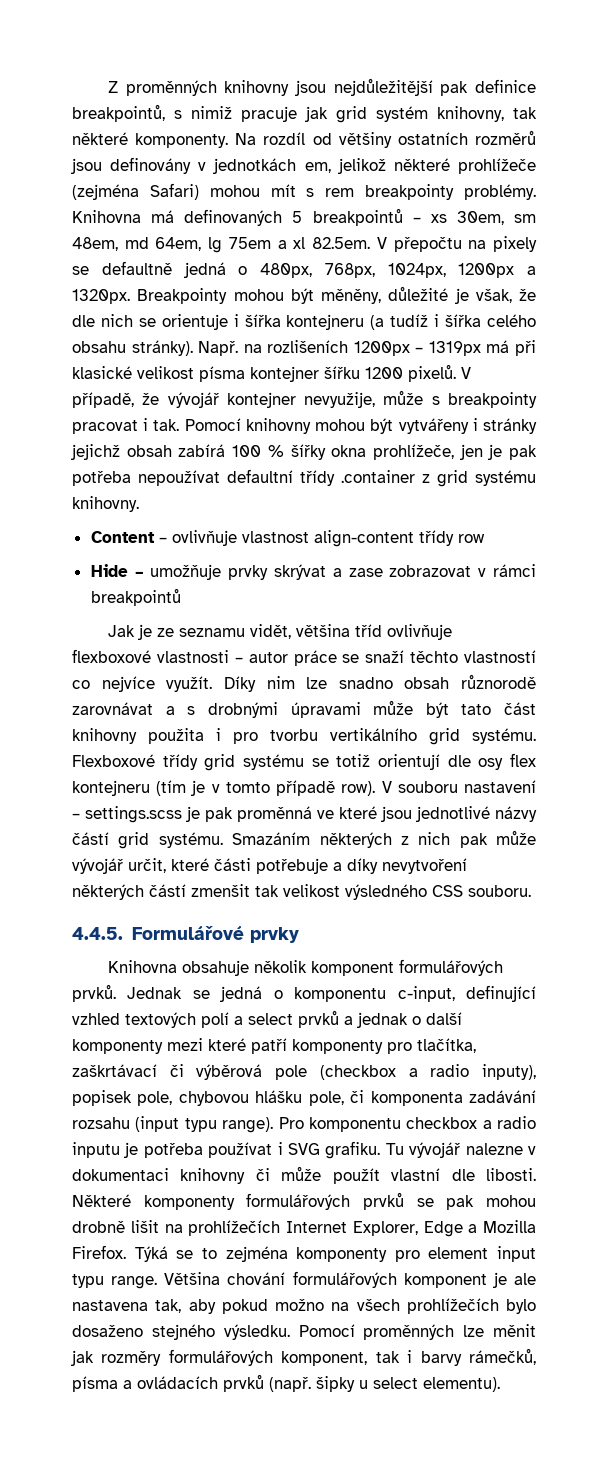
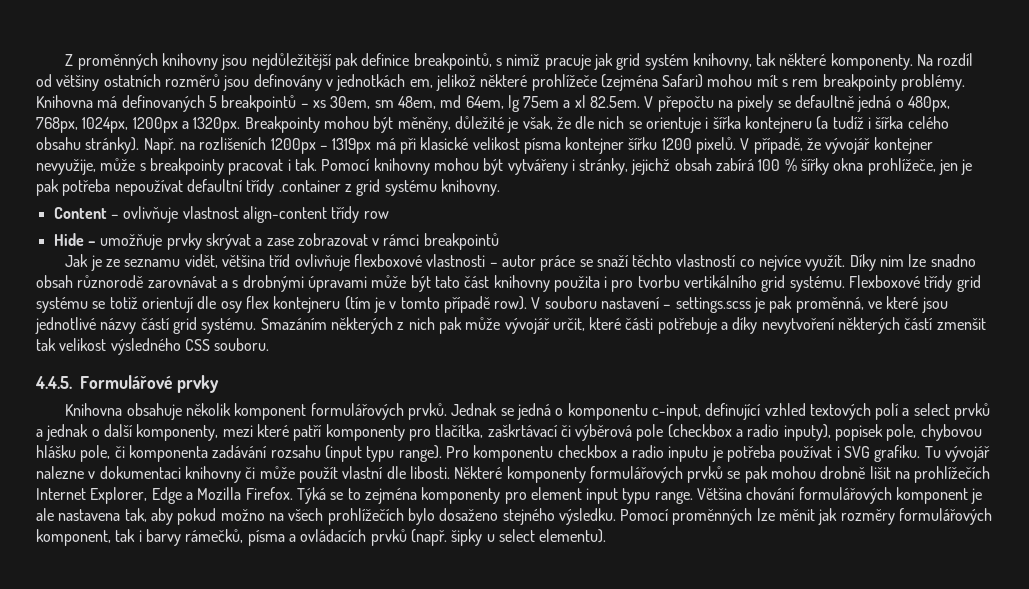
[483,418,537,434] stránky -> [579,158,629,175] stránky,
[237,806,312,822] proměnná -> [795,297,864,313] proměnná,
[72,1039,163,1054] komponenty -> [136,424,219,441] komponenty,

